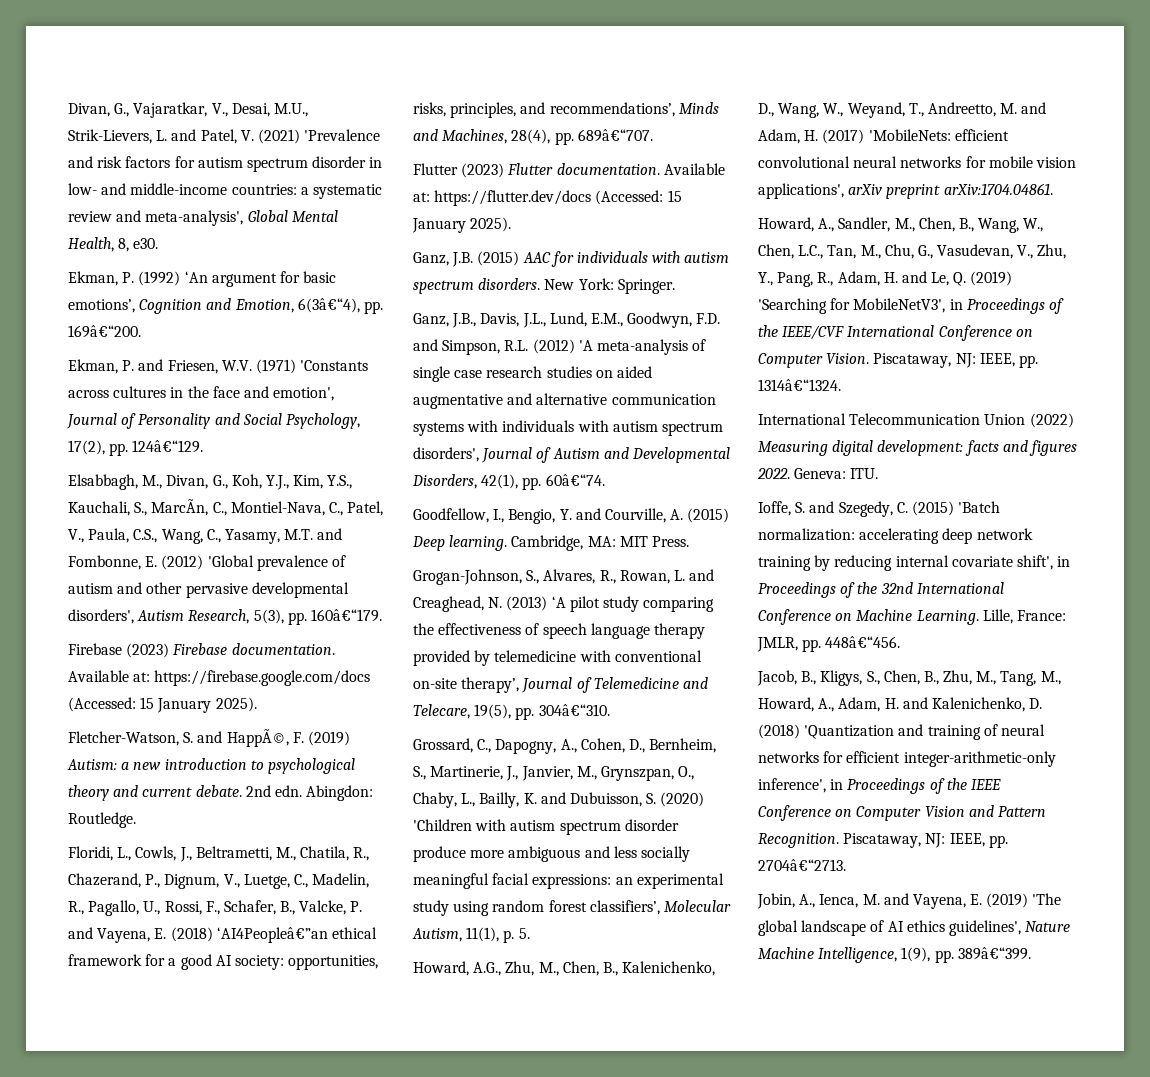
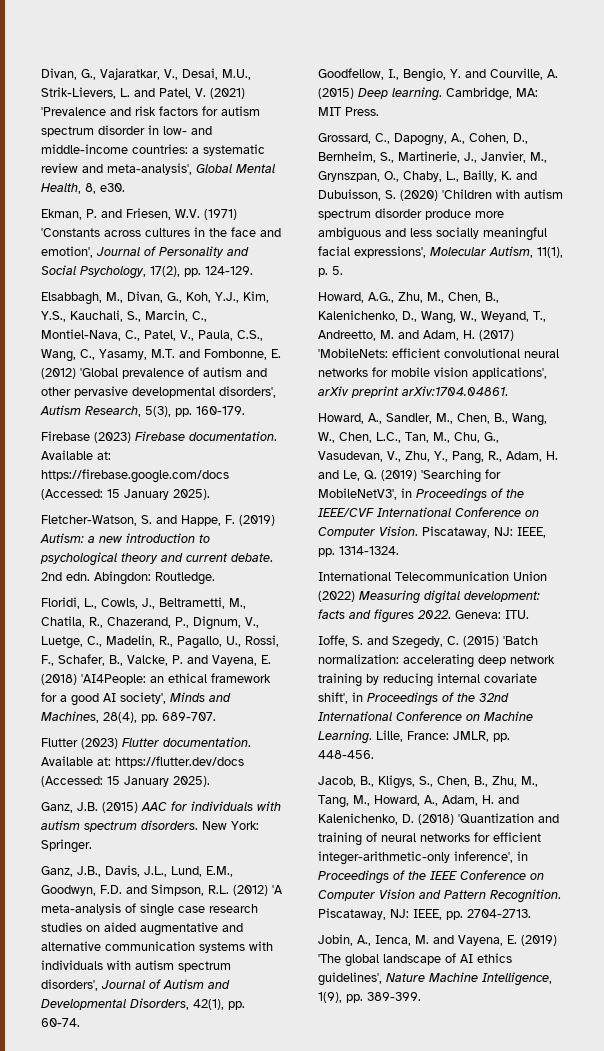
[68,271,337,287] [68,298,383,314] [68,325,141,338] // Ekman, P. (1992) ‘An argument for basic emotions’, Cognition and Emotion, 6(3â€“4), pp. 169â€“200. -> (125, 187) none
[132,440,204,453] 124â€“129. -> [205,266,253,275] 124-129.
[151,499,209,516] MarcÃn, -> [145,310,188,322] Marcin,
[310,609,382,622] 160â€“179. -> [196,406,245,415] 160-179.
[226,729,289,747] HappÃ©, -> [181,515,221,526] Happe,
[216,927,328,943] ‘AI4Peopleâ€”an -> [81,674,164,685] 'AI4People: an
[234,955,379,970] [413,102,675,118] society: opportunities, risks, principles, and recommendations’, -> [120,692,166,704] society',
[577,129,653,142] 689â€“707. -> [162,712,216,721] 689-707.
[545,474,605,486] 60â€“74. -> [41,1018,80,1027] 60-74.
[413,569,715,585] [413,596,715,612] [413,623,705,639] [413,650,702,666] [413,677,708,693] [413,704,610,720] // Grogan-Johnson, S., Alvares, R., Rowan, L. and Creaghead, N. (2013) ‘A pilot study comparing the effectiveness of speech language therapy provided by telemedicine with conventional on-site therapy’, Journal of Telemedicine and Telecare, 19(5), pp. 304â€“310. -> (379, 111) none
[532,873,724,889] [413,900,660,916] expressions: an experimental study using random forest classifiers’, -> [354,246,426,258] expressions',
[758,379,841,391] 1314â€“1324. -> [339,546,399,555] 1314-1324.
[825,636,901,648] 448â€“456. -> [318,750,374,759] 448-456.
[758,859,846,871] 2704â€“2713. -> [467,909,531,918] 2704-2713.
[957,947,1031,960] 389â€“399. -> [367,992,421,1001] 389-399.

